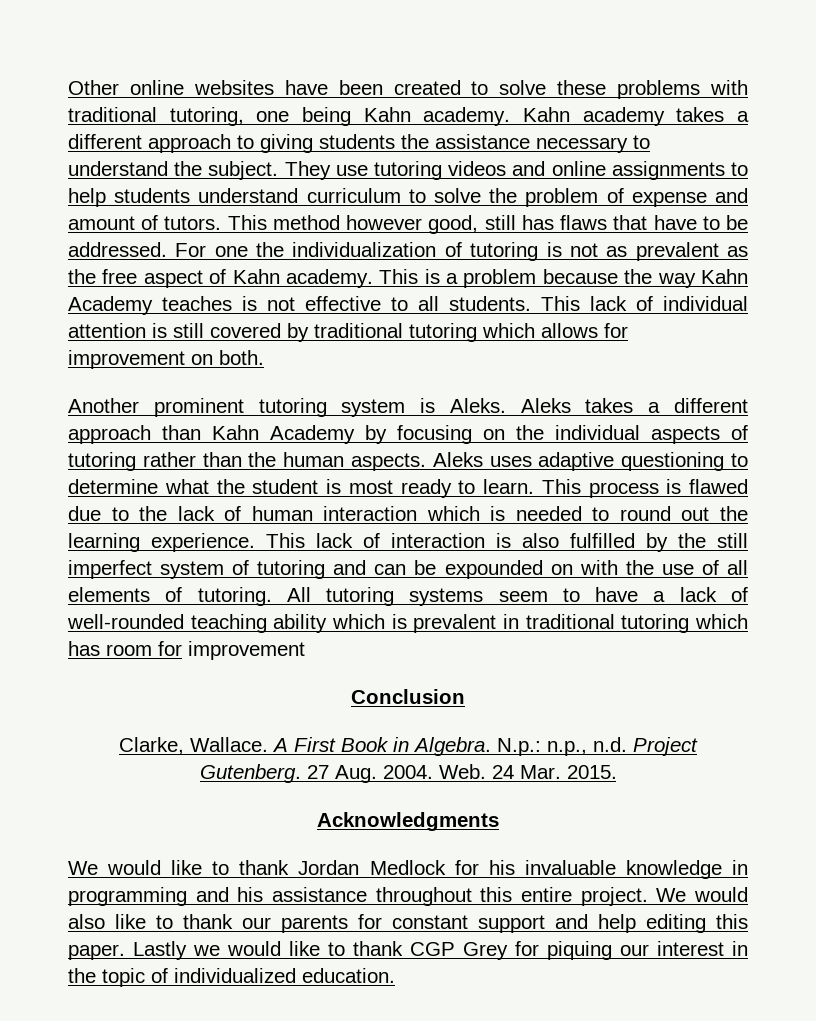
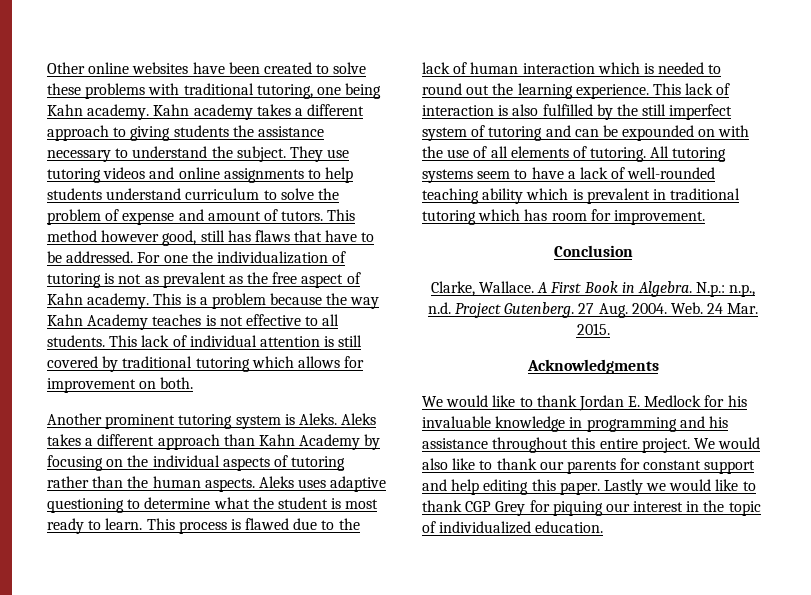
[188,641,305,660] improvement -> [613,210,705,225] improvement.
(360, 867) none -> [628,396,641,407] E.

